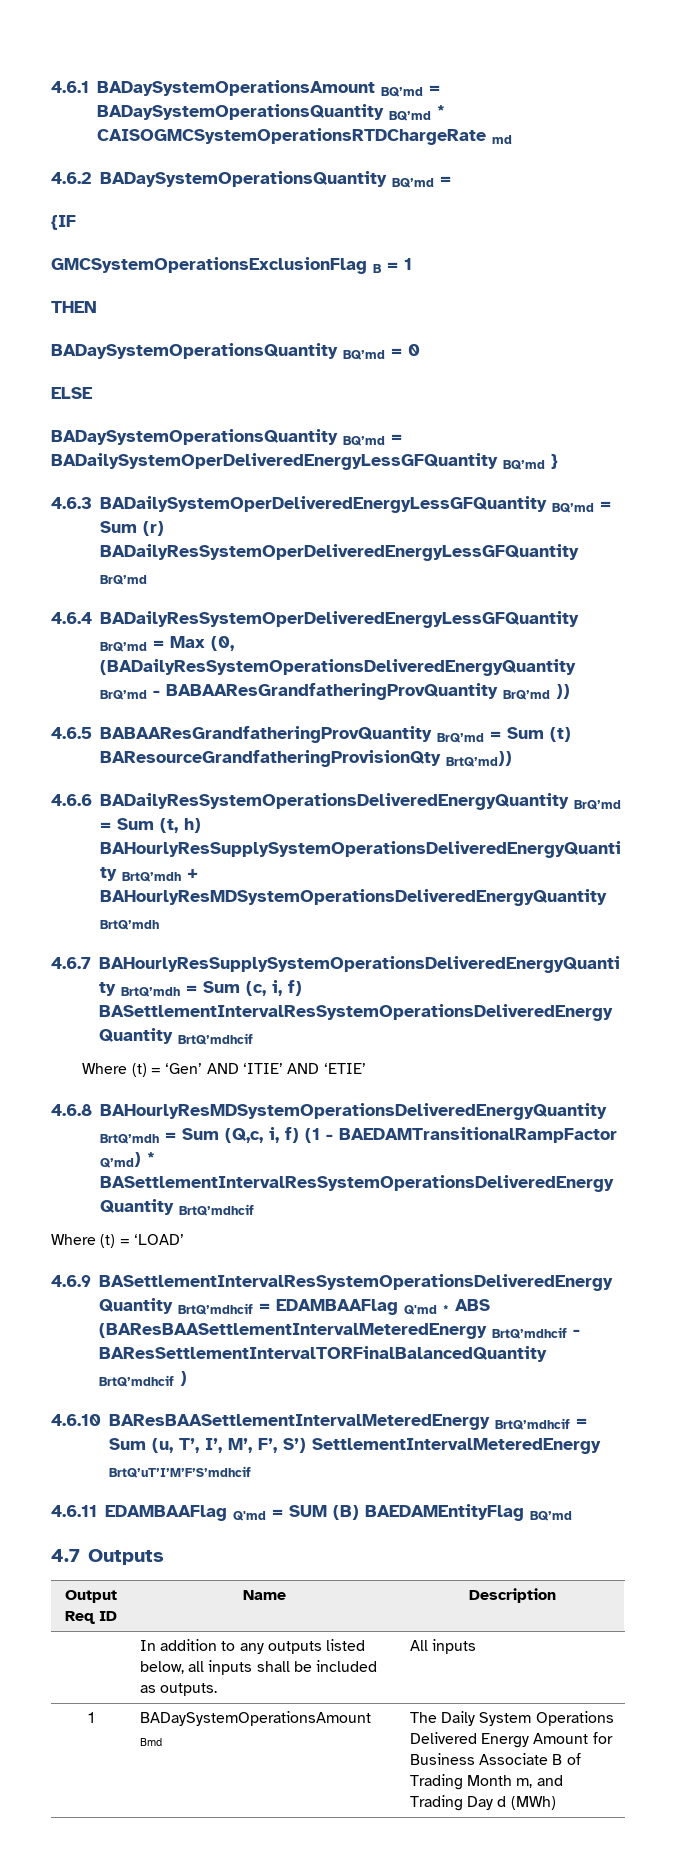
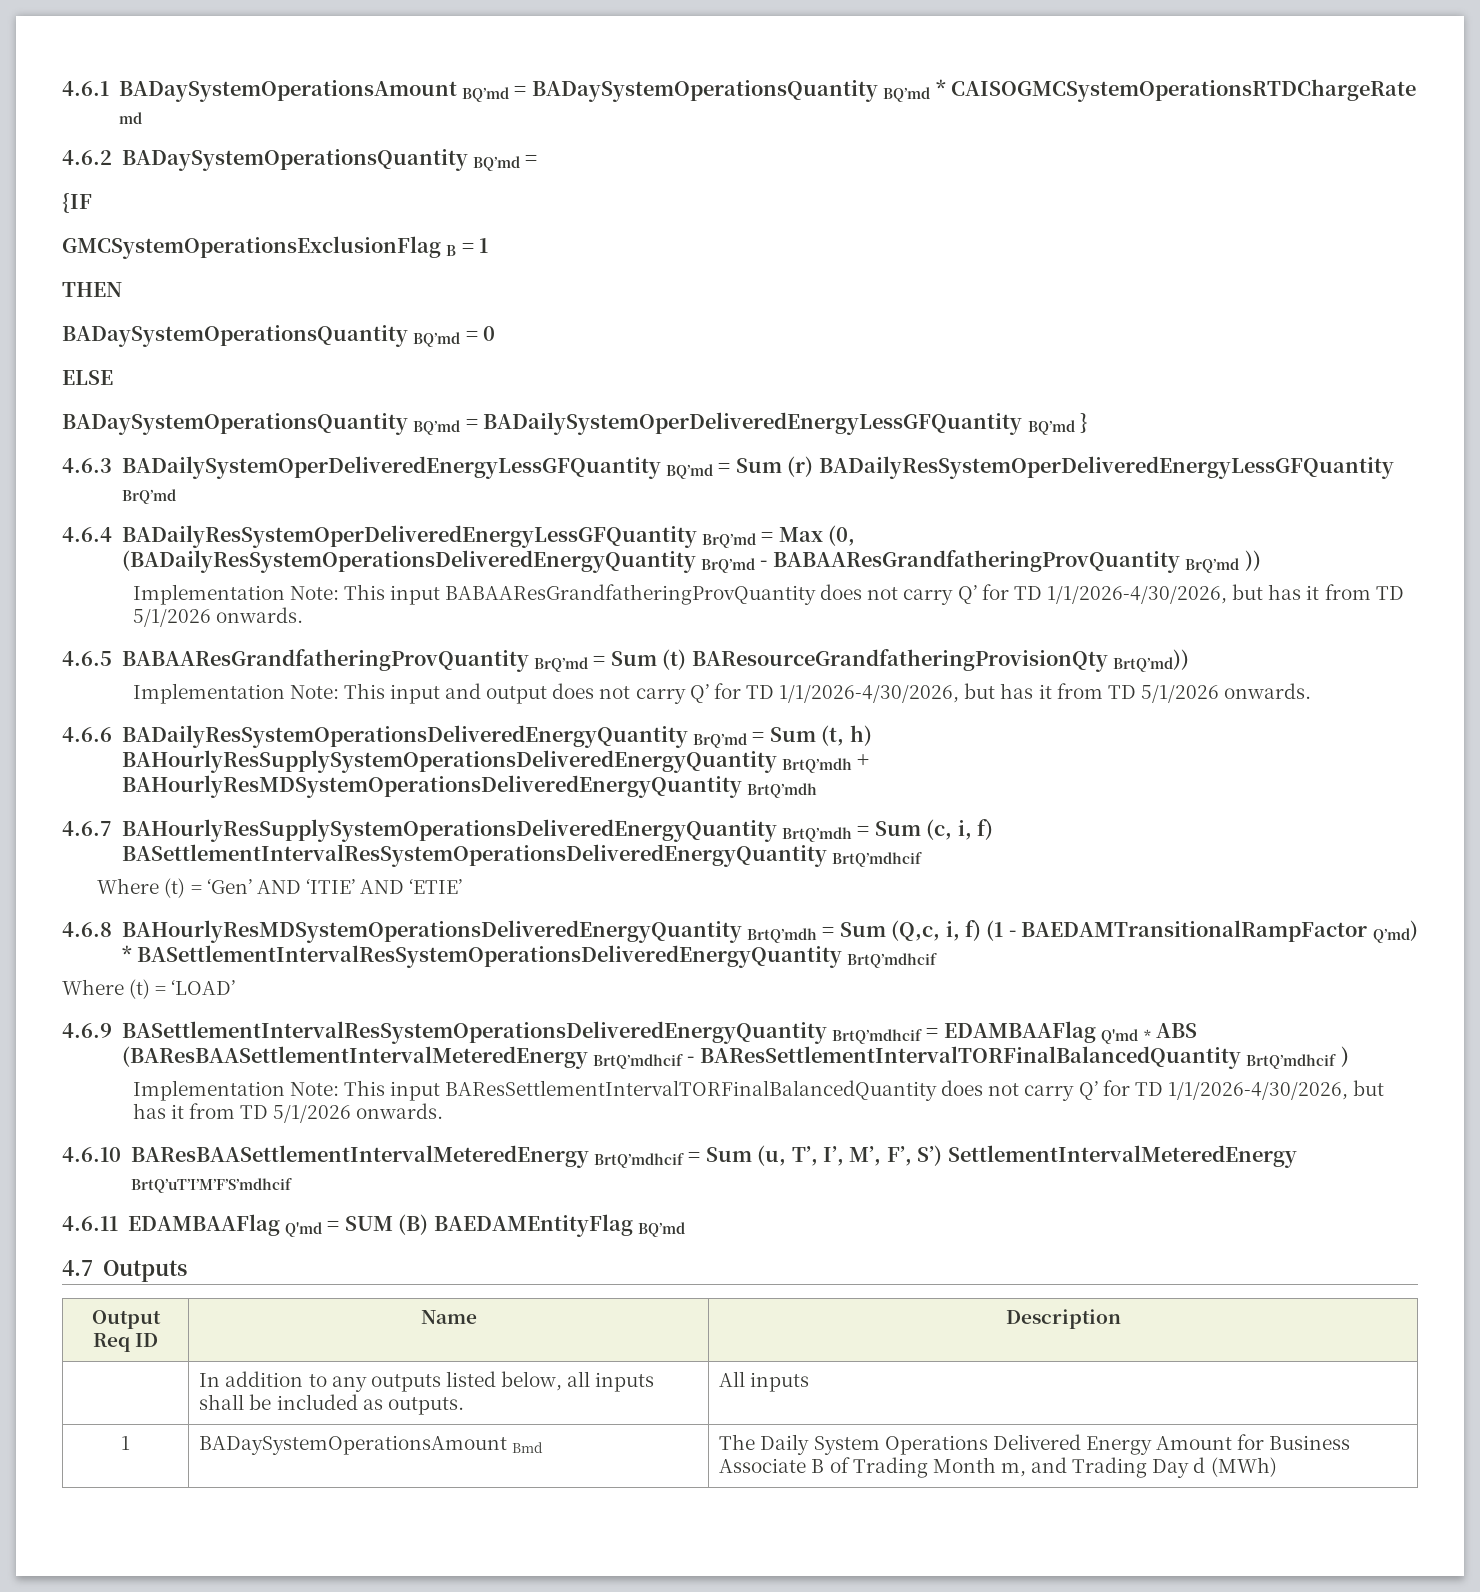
(570, 691) none -> [132,584,1404,605] [132,607,303,627] // Implementation Note: This input BABAAResGrandfatheringProvQuantity does not carry Q’ for TD 1/1/2026-4/30/2026, but has it from TD 5/1/2026 onwards.
(512, 759) none -> [132,683,1312,704] // Implementation Note: This input and output does not carry Q’ for TD 1/1/2026-4/30/2026, but has it from TD 5/1/2026 onwards.
(187, 1378) none -> [132,1080,1385,1101] [132,1103,444,1123] // Implementation Note: This input BAResSettlementIntervalTORFinalBalancedQuantity does not carry Q’ for TD 1/1/2026-4/30/2026, but has it from TD 5/1/2026 onwards.

